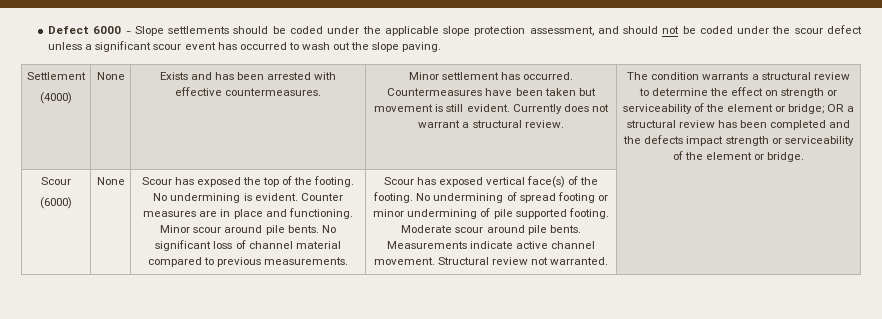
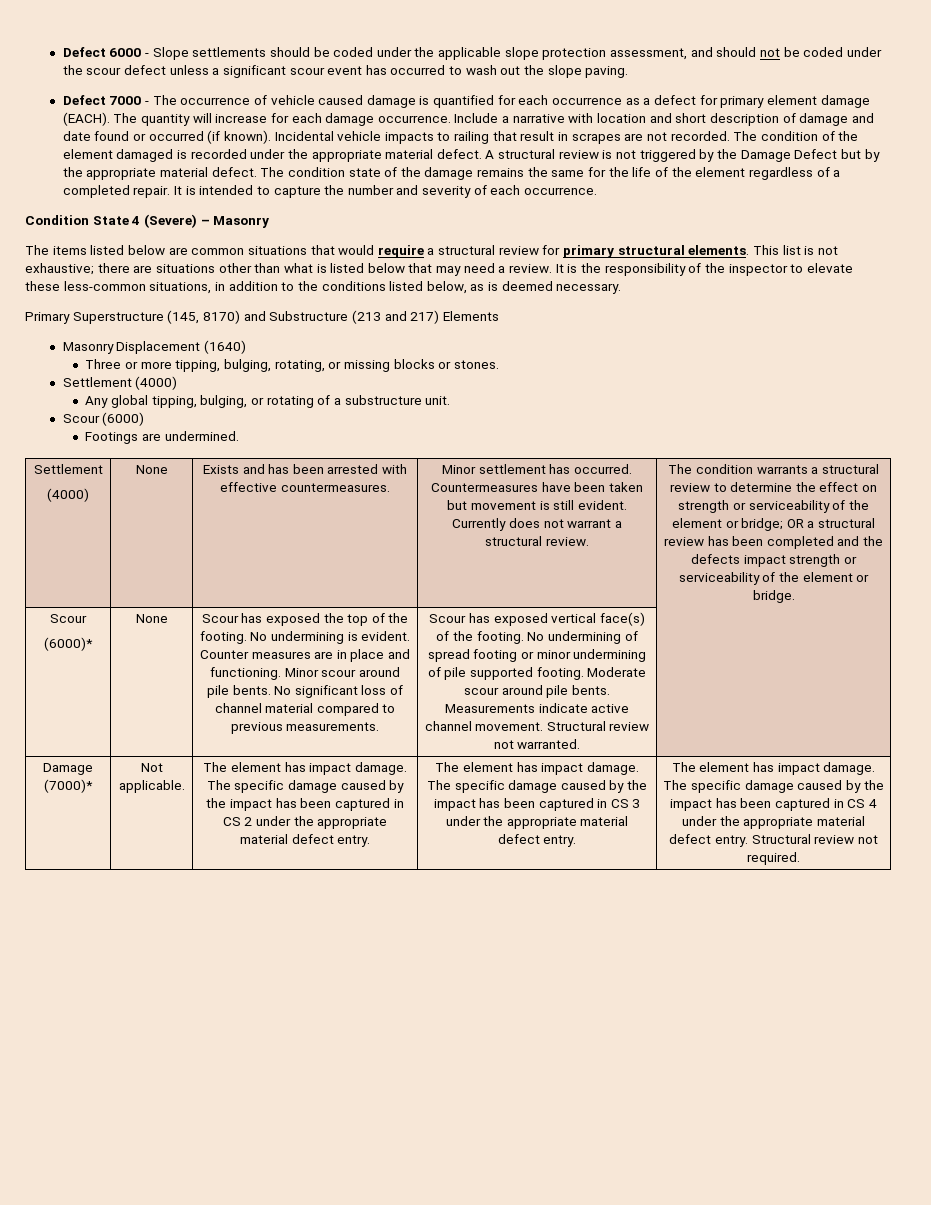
(442, 47) none -> [62,95,870,108] [62,112,874,126] [62,130,859,144] [62,149,880,162] [62,167,841,180] [62,185,598,198] [25,214,270,228] [25,245,838,258] [25,263,853,276] [25,281,622,294] [25,310,499,324] [62,340,246,354] [85,359,499,372] [62,376,178,390] [85,395,451,408] [62,412,145,426] [85,431,239,444] // Defect 7000 - The occurrence of vehicle caused damage is quantified for each occurrence as a defect for primary element damage (EACH). The quantity will increase for each damage occurrence. Include a narrative with location and short description of damage and date found or occurred (if known). Incidental vehicle impacts to railing that result in scrapes are not recorded. The condition of the element damaged is recorded under the appropriate material defect. A structural review is not triggered by the Damage Defect but by the appropriate material defect. The condition state of the damage remains the same for the life of the element regardless of a completed repair. It is intended to capture the number and severity of each occurrence. // Condition State 4 (Severe) – Masonry // The items listed below are common situations that would require a structural review for primary structural elements. This list is not exhaustive; there are situations other than what is listed below that may need a review. It is the responsibility of the inspector to elevate these less-common situations, in addition to the conditions listed below, as is deemed necessary. // Primary Superstructure (145, 8170) and Substructure (213 and 217) Elements // Masonry Displacement (1640) // Three or more tipping, bulging, rotating, or missing blocks or stones. // Settlement (4000) // Any global tipping, bulging, or rotating of a substructure unit. // Scour (6000) // Footings are undermined.
[40,197,72,209] (6000) -> [44,637,93,651] (6000)*
(609, 261) none -> [43,763,93,775] [44,779,93,793] [140,763,163,772] [118,780,185,793] [203,762,407,775] [206,780,405,793] [206,798,404,811] [222,816,388,829] [239,834,371,847] [435,762,639,775] [426,780,648,793] [433,798,641,811] [445,816,629,829] [497,834,577,847] [671,762,876,775] [663,780,884,793] [670,798,877,811] [682,816,865,829] [669,834,878,847] [746,852,800,865] // Damage (7000)* | Not applicable. | The element has impact damage. The specific damage caused by the impact has been captured in CS 2 under the appropriate material defect entry. | The element has impact damage. The specific damage caused by the impact has been captured in CS 3 under the appropriate material defect entry. | The element has impact damage. The specific damage caused by the impact has been captured in CS 4 under the appropriate material defect entry. Structural review not required.

